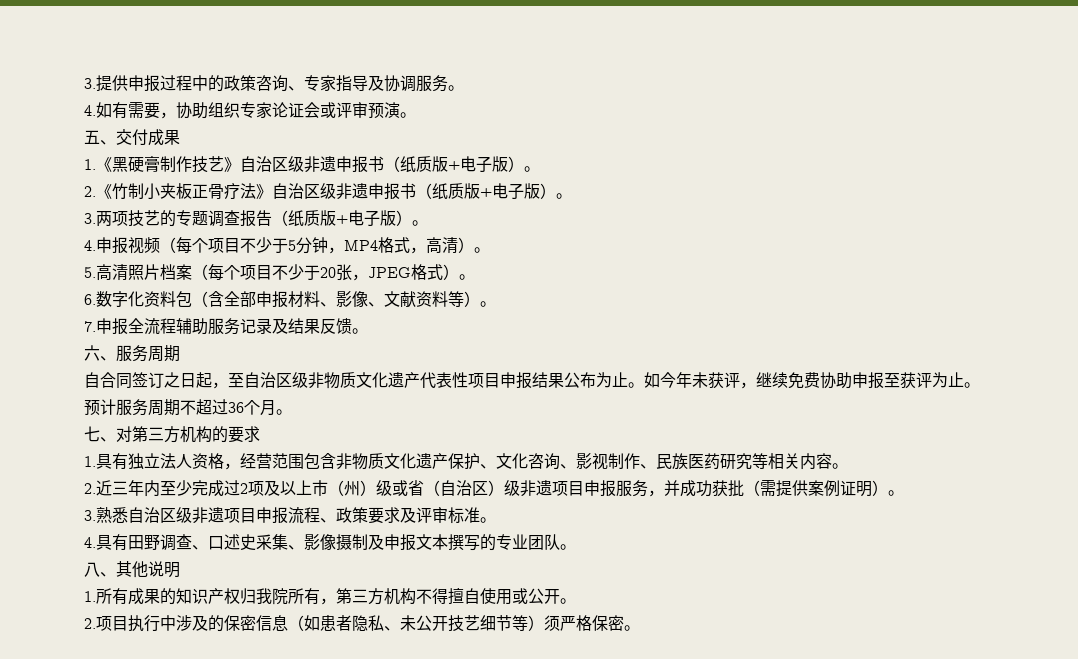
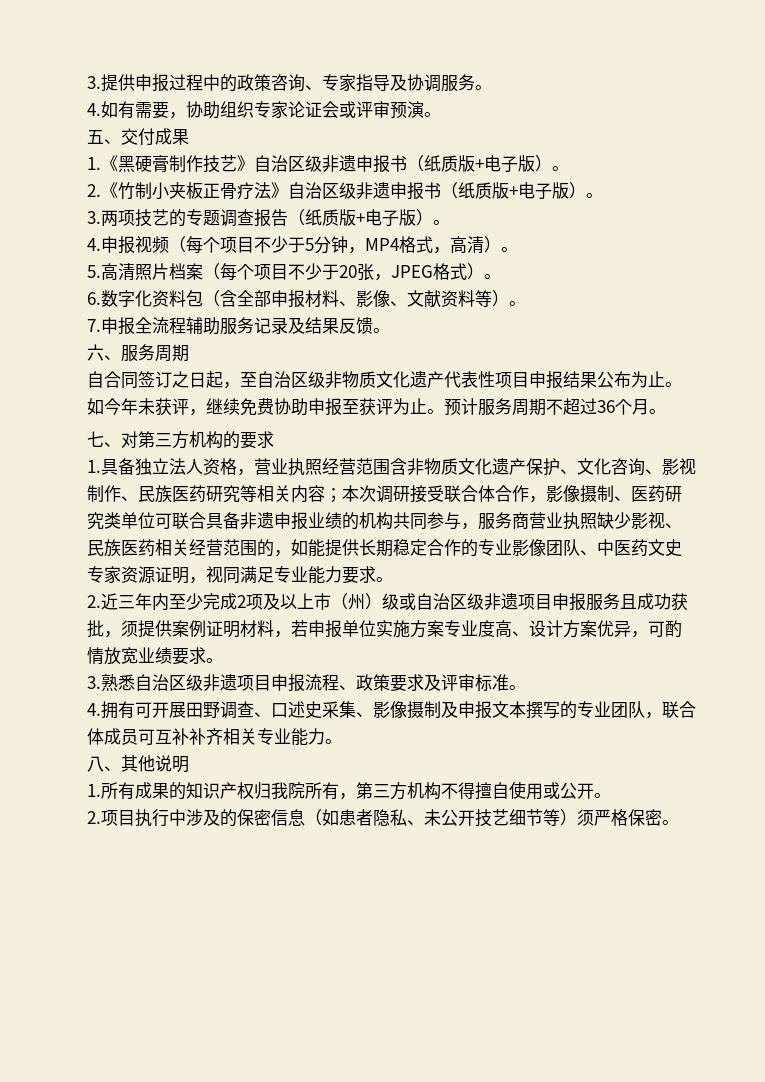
[112,453,128,470] 有 -> [118,458,135,475] 备
[240,453,320,469] 经营范围包 -> [254,458,390,476] 营业执照经营范围
(832, 461) none -> [325,485,682,503] [87,512,682,530] [87,539,682,557] [87,566,376,584] ；本次调研接受联合体合作，影像摄制、医药研究类单位可联合具备非遗申报业绩的机构共同参与，服务商营业执照缺少影视、民族医药相关经营范围的，如能提供长期稳定合作的专业影像团队、中医药文史专家资源证明，视同满足专业能力要求
[224,480,240,496] 过 -> (237, 601) none
[408,480,504,496] 省（自治区） -> [416,593,467,610] 自治区
[648,480,680,497] ，并 -> [620,594,637,609] 且
[744,480,776,496] （需 -> [104,620,138,638] ，须
[872,480,888,496] ） -> [240,620,682,638] [87,647,206,665] 材料，若申报单位实施方案专业度高、设计方案优异，可酌情放宽业绩要求
[96,534,128,551] 具有 -> [101,701,186,719] 拥有可开展
(560, 542) none -> [645,701,696,719] [87,728,325,746] ，联合体成员可互补补齐相关专业能力

